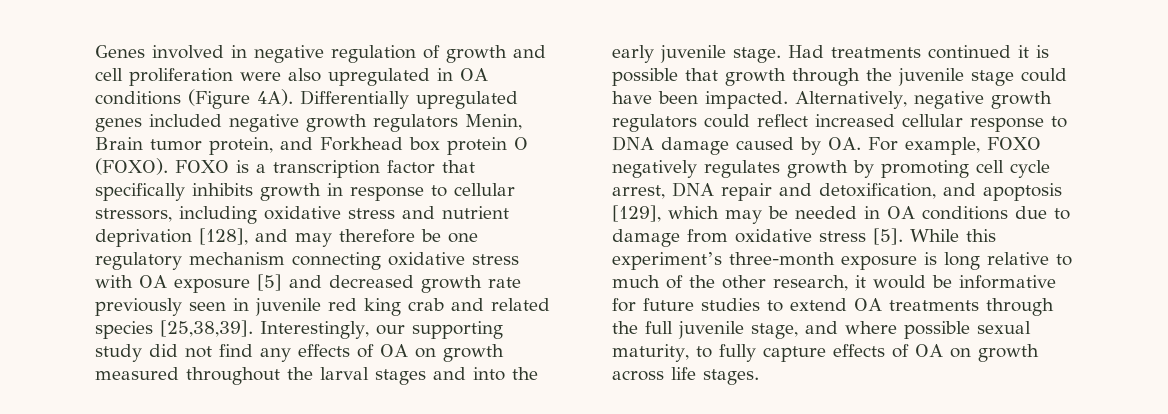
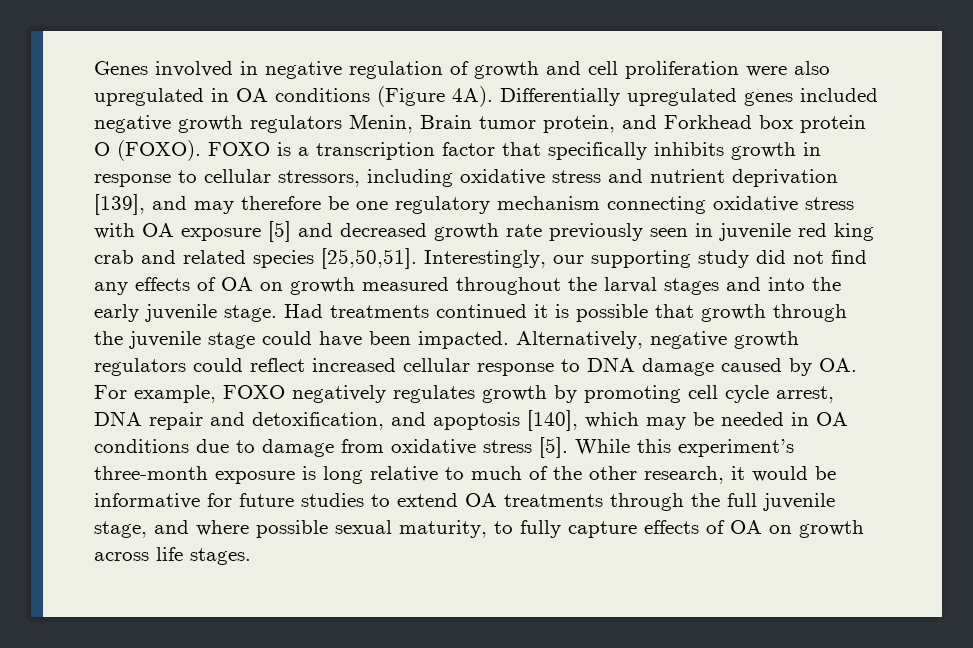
[199,228,248,245] [128], -> [94,194,145,215] [139],
[160,320,253,337] [25,38,39]. -> [321,248,417,269] [25,50,51].
[612,205,661,222] [129], -> [527,410,578,431] [140],

